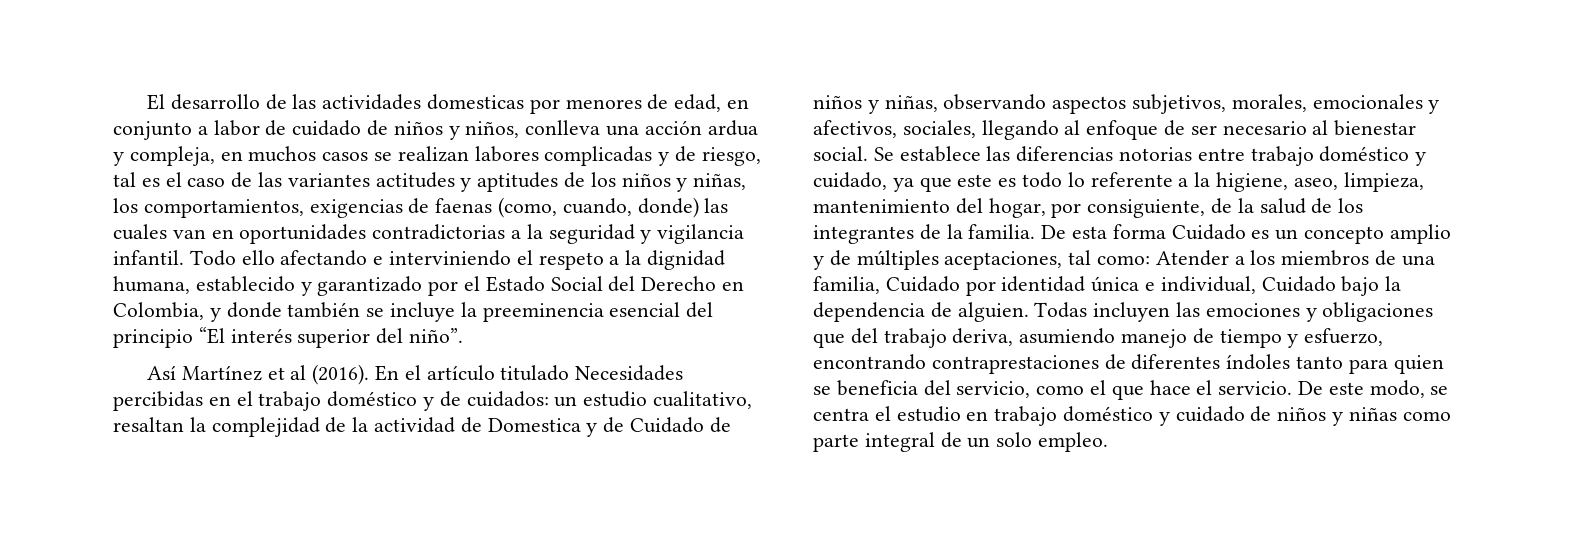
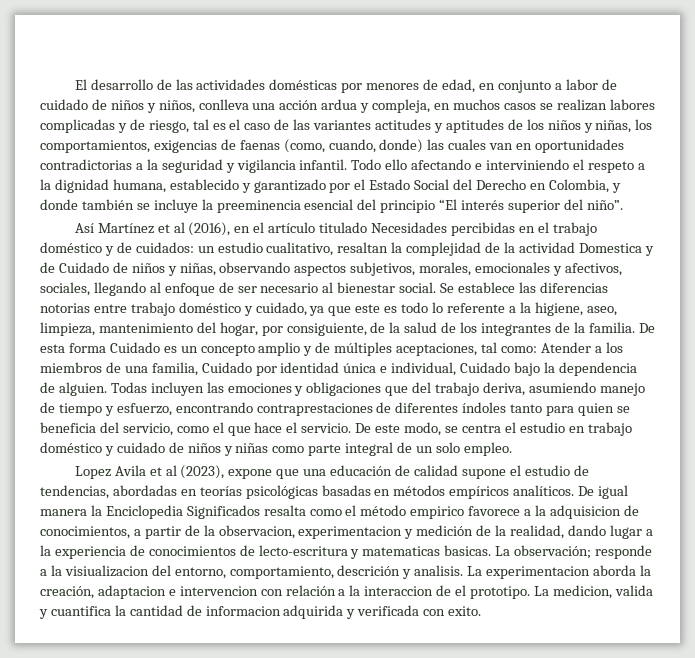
[426,94,524,110] domesticas -> [269,79,338,90] domésticas
[312,364,399,385] (2016). En -> [188,222,251,236] (2016), en
[460,417,482,433] de -> (575, 247) none
(1109, 442) none -> [74,465,589,479] [40,485,629,499] [40,505,639,519] [40,525,653,539] [40,545,653,559] [40,565,651,579] [40,585,653,599] [39,605,482,619] // Lopez Avila et al (2023), expone que una educación de calidad supone el estudio de tendencias, abordadas en teorías psicológicas basadas en métodos empíricos analíticos. De igual manera la Enciclopedia Significados resalta como el método empirico favorece a la adquisicion de conocimientos, a partir de la observacion, experimentacion y medición de la realidad, dando lugar a la experiencia de conocimientos de lecto-escritura y matematicas basicas. La observación; responde a la visiualizacion del entorno, comportamiento, descrición y analisis. La experimentacion aborda la creación, adaptacion e intervencion con relación a la interaccion de el prototipo. La medicion, valida y cuantifica la cantidad de informacion adquirida y verificada con exito.

